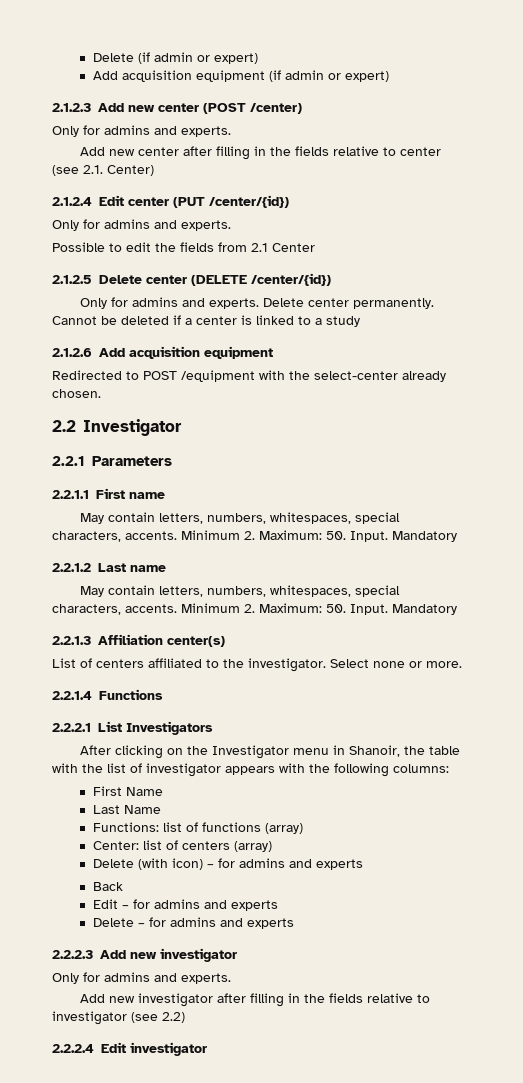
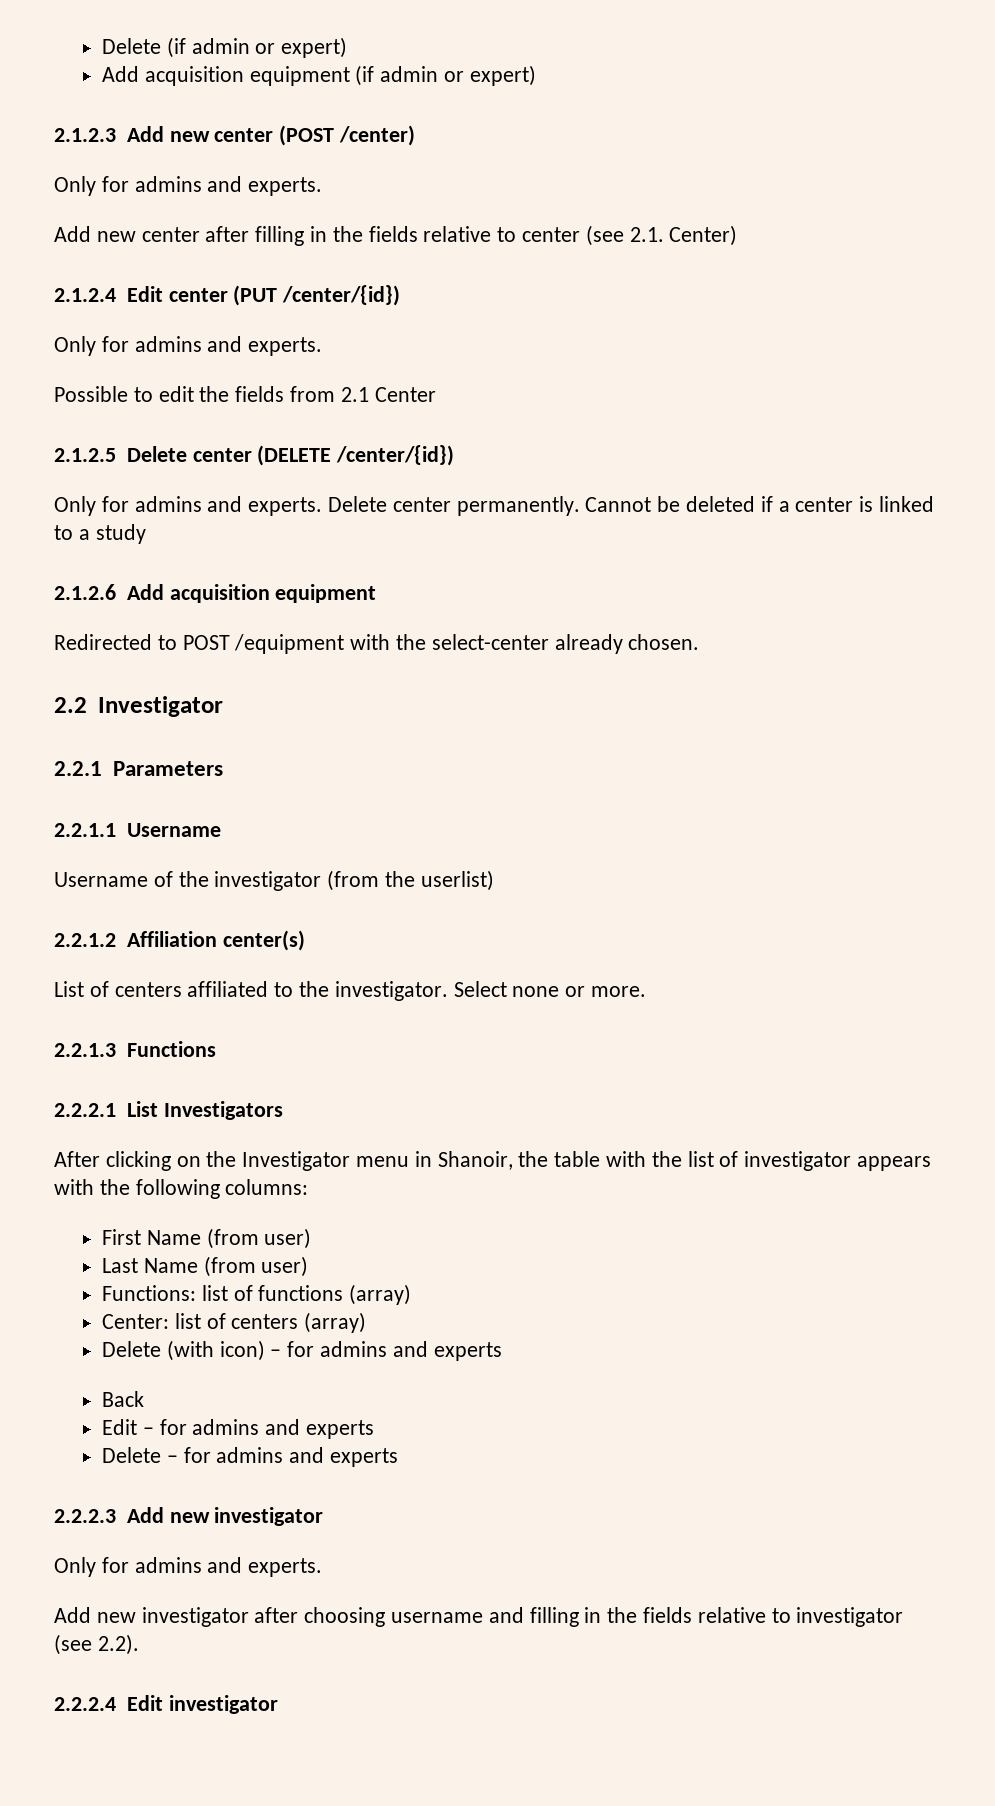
[96,488,165,499] [80,512,401,524] [52,530,457,542] [52,563,166,572] [80,585,401,597] [52,603,457,615] [52,636,91,645] First name // May contain letters, numbers, whitespaces, special characters, accents. Minimum 2. Maximum: 50. Input. Mandatory // 2.2.1.2 Last name // May contain letters, numbers, whitespaces, special characters, accents. Minimum 2. Maximum: 50. Input. Mandatory // 2.2.1.3 -> [126,823,221,837] [54,870,494,891] [54,933,116,947] Username // Username of the investigator (from the userlist) // 2.2.1.2
[52,691,92,700] 2.2.1.4 -> [54,1043,116,1057] 2.2.1.3
(163, 791) none -> [206,1228,312,1249] (from user)
(161, 809) none -> [203,1256,309,1277] (from user)
(247, 998) none -> [304,1607,524,1627] choosing username and
[162,1012,185,1023] 2.2) -> [97,1634,139,1655] 2.2).

